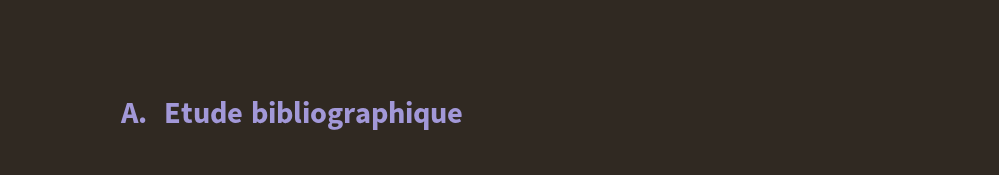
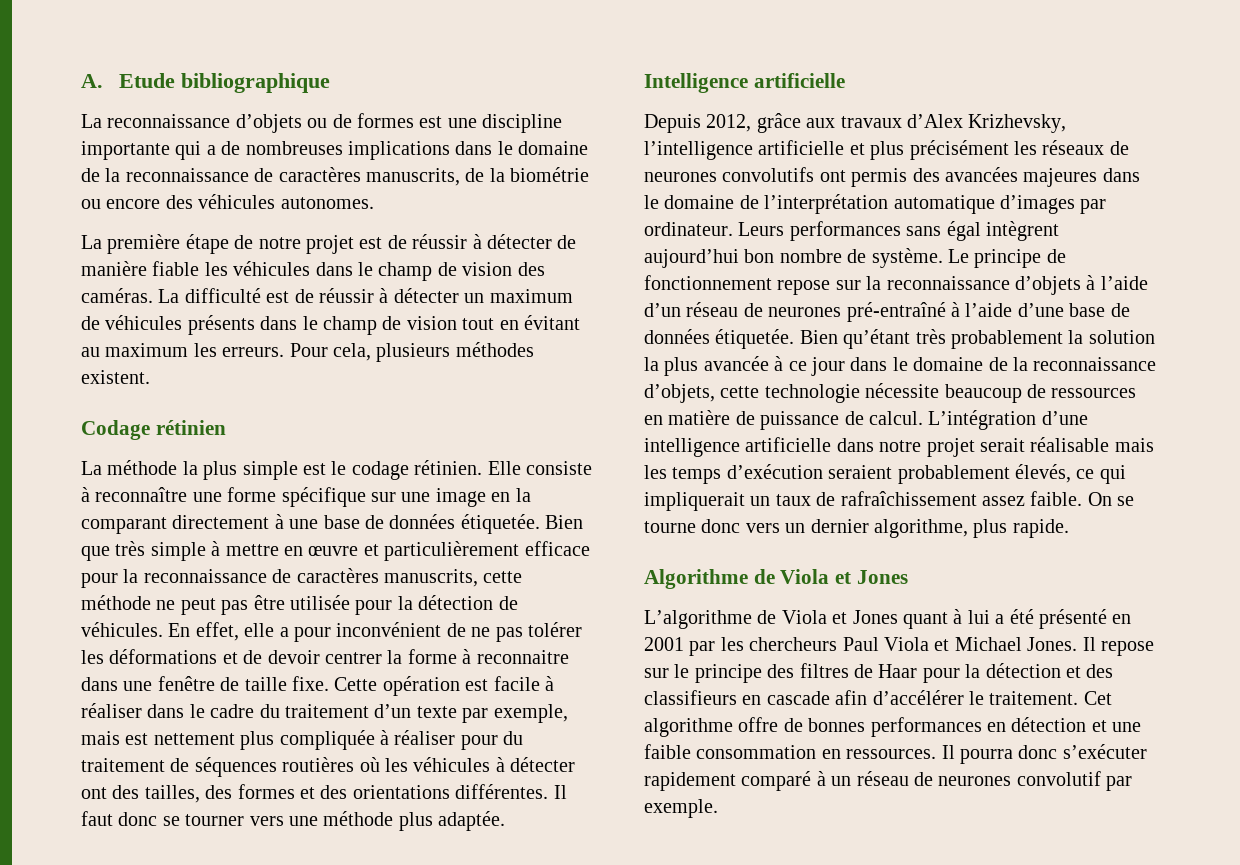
(464, 115) none -> [81,113,563,133] [81,141,589,160] [81,167,590,186] [81,194,374,209] [81,234,577,254] [81,261,545,281] [81,288,573,303] [81,315,580,335] [81,342,534,362] [81,370,150,384] [81,420,226,440] [81,460,592,480] [81,487,531,507] [81,514,584,534] [81,541,590,561] [81,568,523,588] [81,595,518,615] [81,622,582,642] [81,649,569,664] [81,676,554,696] [81,703,568,723] [81,730,524,750] [81,757,576,777] [81,784,567,803] [81,811,506,831] [644,73,845,93] [644,113,1067,133] [644,140,1129,160] [644,167,1140,187] [644,194,1107,214] [644,221,1059,241] [644,248,1066,268] [644,275,1148,295] [644,302,1130,322] [644,329,1155,349] [644,356,1157,376] [644,383,1137,403] [644,410,1088,430] [644,437,1154,457] [644,464,1126,484] [644,491,1135,511] [644,519,1069,538] [644,569,908,589] [644,609,1132,629] [644,637,1154,656] [644,663,1114,683] [644,690,1112,705] [644,717,1142,737] [644,744,1147,764] [644,771,1133,791] [644,799,718,818] // La reconnaissance d’objets ou de formes est une discipline importante qui a de nombreuses implications dans le domaine de la reconnaissance de caractères manuscrits, de la biométrie ou encore des véhicules autonomes. // La première étape de notre projet est de réussir à détecter de manière fiable les véhicules dans le champ de vision des caméras. La difficulté est de réussir à détecter un maximum de véhicules présents dans le champ de vision tout en évitant au maximum les erreurs. Pour cela, plusieurs méthodes existent. // Codage rétinien // La méthode la plus simple est le codage rétinien. Elle consiste à reconnaître une forme spécifique sur une image en la comparant directement à une base de données étiquetée. Bien que très simple à mettre en œuvre et particulièrement efficace pour la reconnaissance de caractères manuscrits, cette méthode ne peut pas être utilisée pour la détection de véhicules. En effet, elle a pour inconvénient de ne pas tolérer les déformations et de devoir centrer la forme à reconnaitre dans une fenêtre de taille fixe. Cette opération est facile à réaliser dans le cadre du traitement d’un texte par exemple, mais est nettement plus compliquée à réaliser pour du traitement de séquences routières où les véhicules à détecter ont des tailles, des formes et des orientations différentes. Il faut donc se tourner vers une méthode plus adaptée. // Intelligence artificielle // Depuis 2012, grâce aux travaux d’Alex Krizhevsky, l’intelligence artificielle et plus précisément les réseaux de neurones convolutifs ont permis des avancées majeures dans le domaine de l’interprétation automatique d’images par ordinateur. Leurs performances sans égal intègrent aujourd’hui bon nombre de système. Le principe de fonctionnement repose sur la reconnaissance d’objets à l’aide d’un réseau de neurones pré-entraîné à l’aide d’une base de données étiquetée. Bien qu’étant très probablement la solution la plus avancée à ce jour dans le domaine de la reconnaissance d’objets, cette technologie nécessite beaucoup de ressources en matière de puissance de calcul. L’intégration d’une intelligence artificielle dans notre projet serait réalisable mais les temps d’exécution seraient probablement élevés, ce qui impliquerait un taux de rafraîchissement assez faible. On se tourne donc vers un dernier algorithme, plus rapide. // Algorithme de Viola et Jones // L’algorithme de Viola et Jones quant à lui a été présenté en 2001 par les chercheurs Paul Viola et Michael Jones. Il repose sur le principe des filtres de Haar pour la détection et des classifieurs en cascade afin d’accélérer le traitement. Cet algorithme offre de bonnes performances en détection et une faible consommation en ressources. Il pourra donc s’exécuter rapidement comparé à un réseau de neurones convolutif par exemple.

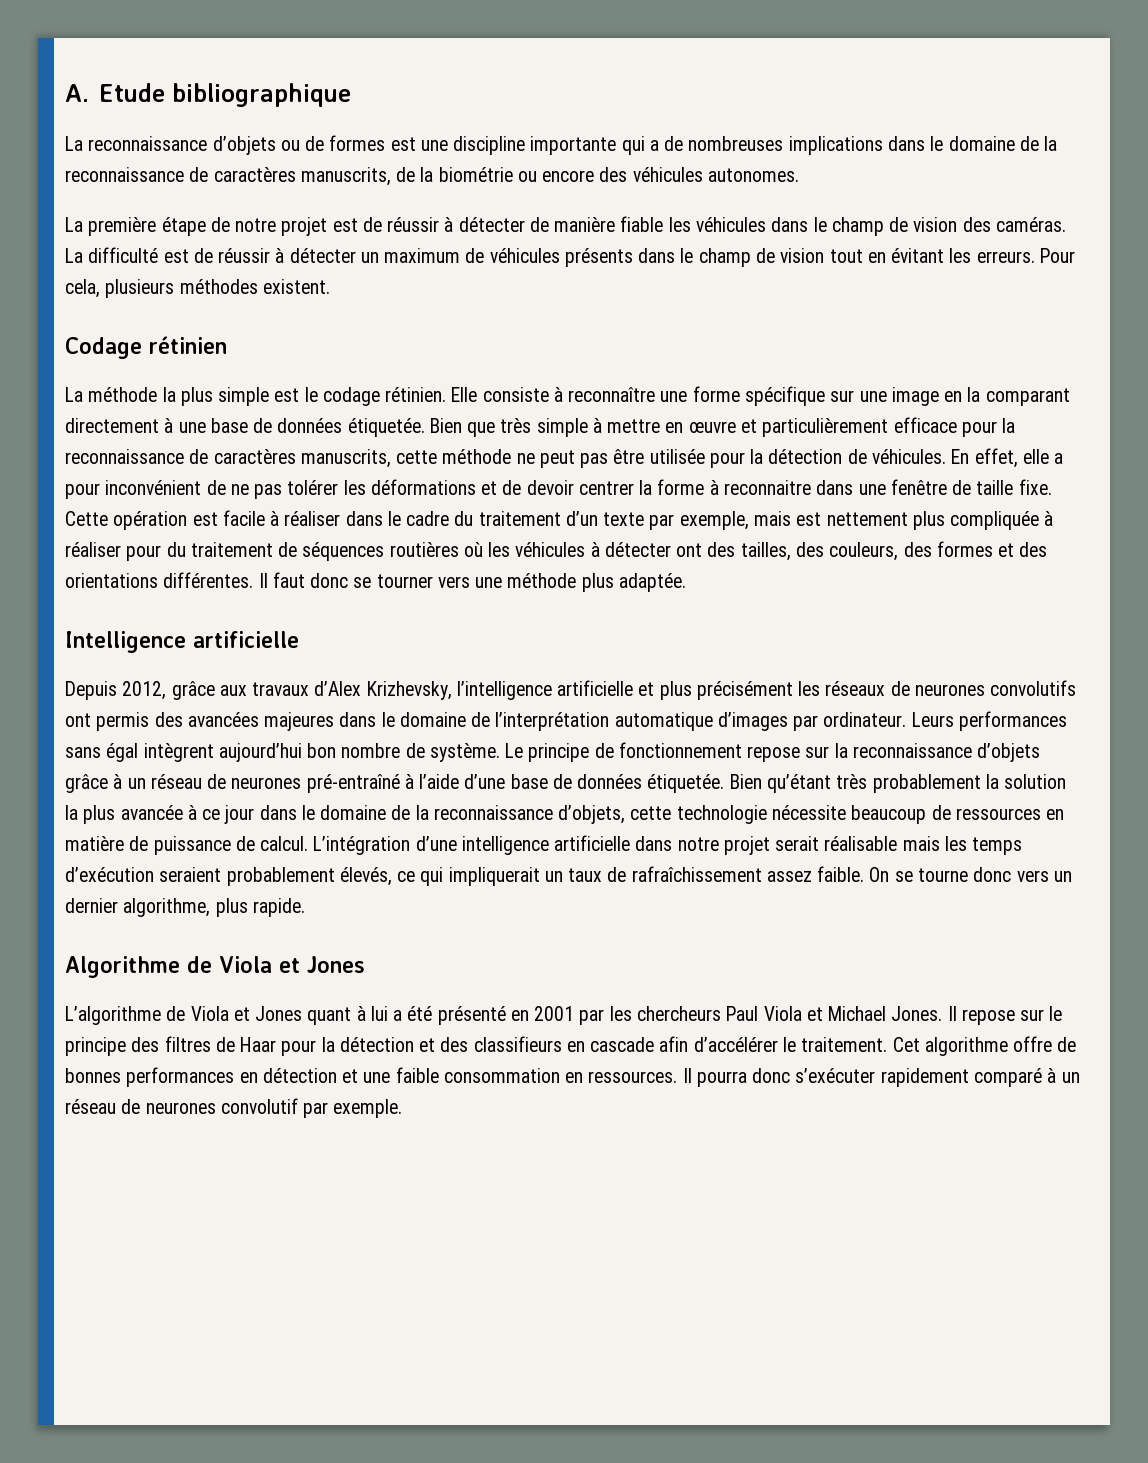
[81,343,189,357] au maximum -> (945, 255) none
(233, 792) none -> [829,542,932,561] couleurs, des
[1086,275,1148,290] [644,303,681,317] à l’aide d’un -> [65,774,146,793] grâce à un

